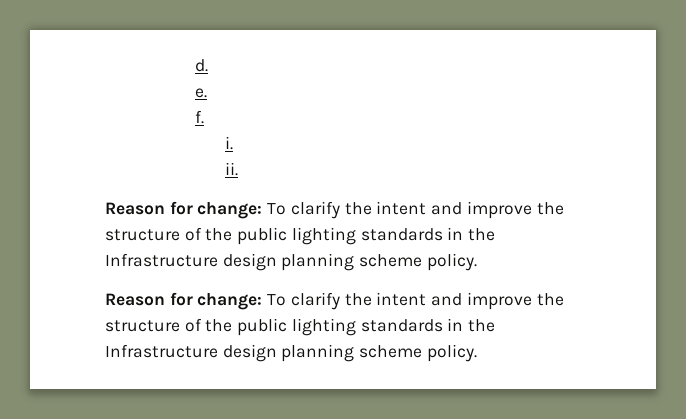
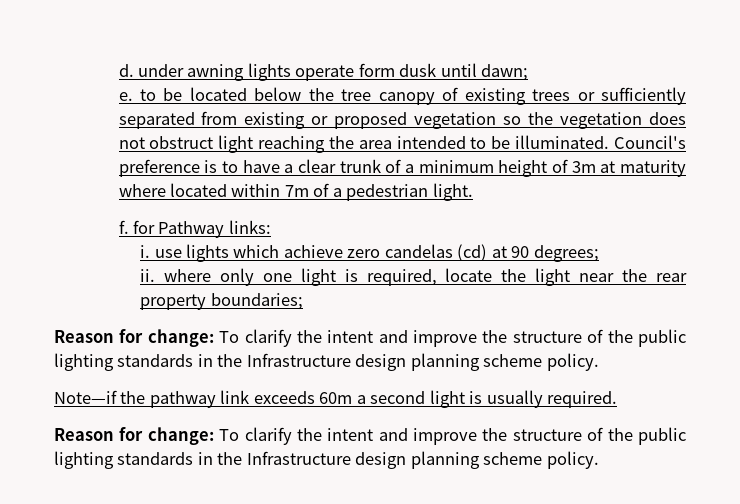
[194,88,207,98] [194,110,204,124] [224,136,233,150] [224,162,238,176] // e. // f. // i. // ii. -> [138,63,529,81] [118,87,686,105] [118,111,686,129] [118,135,687,153] [118,159,686,177] [118,183,473,201] [118,220,271,238] [140,244,599,262] [140,268,688,286] [140,293,303,310] under awning lights operate form dusk until dawn; // e. to be located below the tree canopy of existing trees or sufficiently separated from existing or proposed vegetation so the vegetation does not obstruct light reaching the area intended to be illuminated. Council's preference is to have a clear trunk of a minimum height of 3m at maturity where located within 7m of a pedestrian light. // f. for Pathway links: // i. use lights which achieve zero candelas (cd) at 90 degrees; // ii. where only one light is required, locate the light near the rear property boundaries;
(477, 262) none -> [54,390,618,408] // Note—if the pathway link exceeds 60m a second light is usually required.

